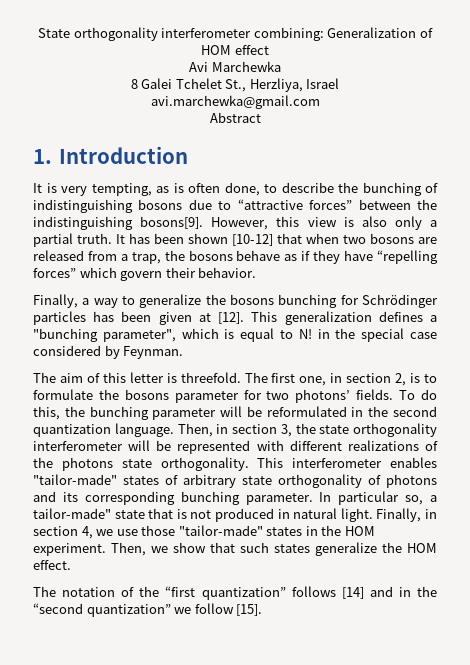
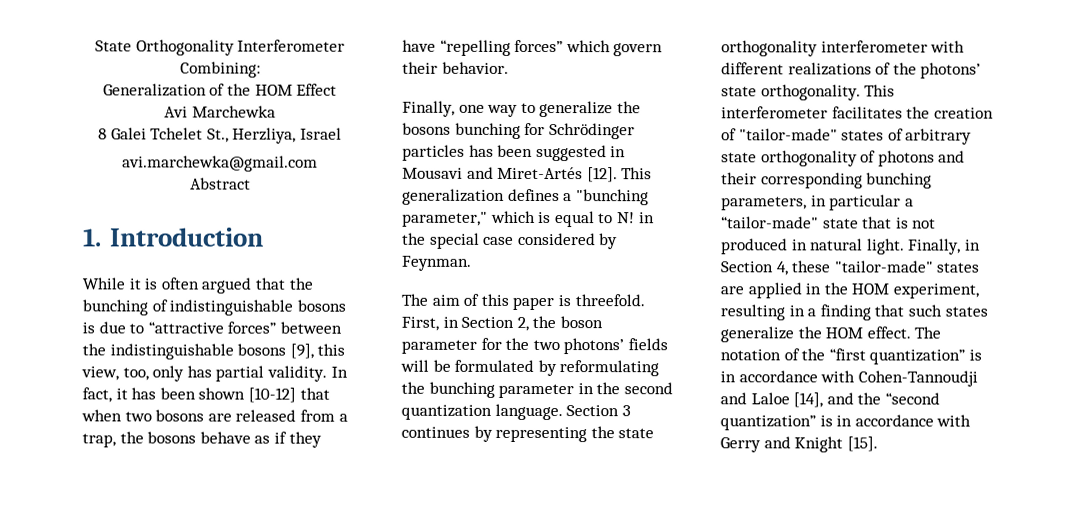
[73,27,433,41] [201,45,269,55] orthogonality interferometer combining: Generalization of HOM effect -> [135,39,346,56] [179,61,261,78] [102,83,338,97] Orthogonality Interferometer Combining: // Generalization of the HOM Effect
[33,182,438,196] [33,199,183,213] It is very tempting, as is often done, to describe the bunching of indistinguishing bosons -> [82,277,313,294] [82,299,346,316] [82,322,95,334] While it is often argued that the bunching of indistinguishable bosons is
[33,216,437,230] [33,233,125,247] indistinguishing bosons[9]. However, this view is also only a partial truth. It -> [109,343,346,360] [81,365,348,382] [82,387,128,403] indistinguishable bosons [9], this view, too, only has partial validity. In fact, it
[82,298,90,305] a -> [458,104,485,113] one
[158,312,211,325] given at -> [535,144,627,162] [402,166,584,180] suggested in Mousavi and Miret-Artés
[102,329,176,342] parameter", -> [402,211,488,227] parameter,"
[129,372,164,383] letter -> [512,296,555,311] paper
[244,372,438,386] [33,389,169,400] The first one, in section 2, is to formulate the bosons -> [401,315,603,331] First, in Section 2, the boson
(262, 395) none -> [505,337,530,350] the
[356,389,438,400] [33,406,347,420] fields. To do this, the bunching parameter will be reformulated -> [627,338,668,351] [400,359,660,377] [401,381,575,399] fields will be formulated by reformulating the bunching parameter
[177,423,292,437] Then, in section 3, -> [566,405,631,417] [401,425,588,443] Section 3 continues by representing
[128,440,251,454] will be represented -> (928, 46) none
[61,457,113,471] photons -> [920,62,982,79] photons’
[390,457,437,468] enables -> [831,106,994,119] [721,128,737,141] facilitates the creation of
[62,492,78,502] its -> [721,172,757,185] their
[245,491,437,505] [33,508,111,519] parameter. In particular so, a tailor-made" -> [721,194,914,211] [721,216,819,229] parameters, in particular a “tailor-made"
[33,525,375,539] [33,542,206,556] section 4, we use those "tailor-made" states in the HOM experiment. Then, we show -> [720,260,980,276] [720,282,979,299] [720,304,871,321] Section 4, these "tailor-made" states are applied in the HOM experiment, resulting in a finding
(71, 565) // -> (911, 332) none
[291,586,438,599] [33,603,234,617] follows [14] and in the “second quantization” we follow -> [968,349,982,361] [720,370,978,387] [720,392,940,408] [720,414,972,431] [720,436,844,453] is in accordance with Cohen-Tannoudji and Laloe [14], and the “second quantization” is in accordance with Gerry and Knight

